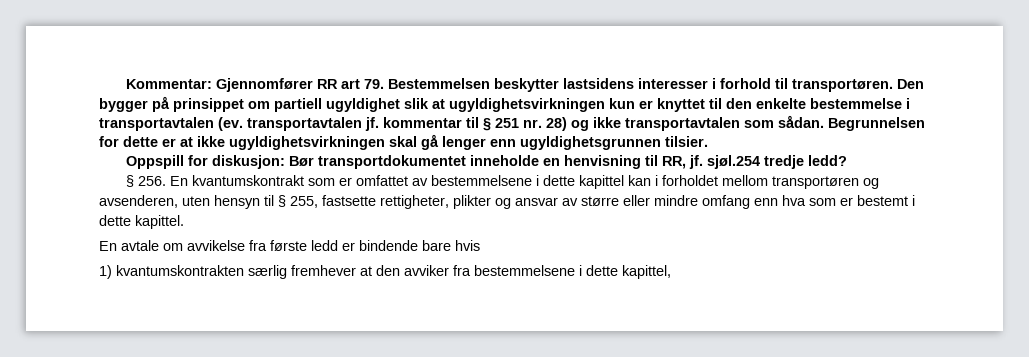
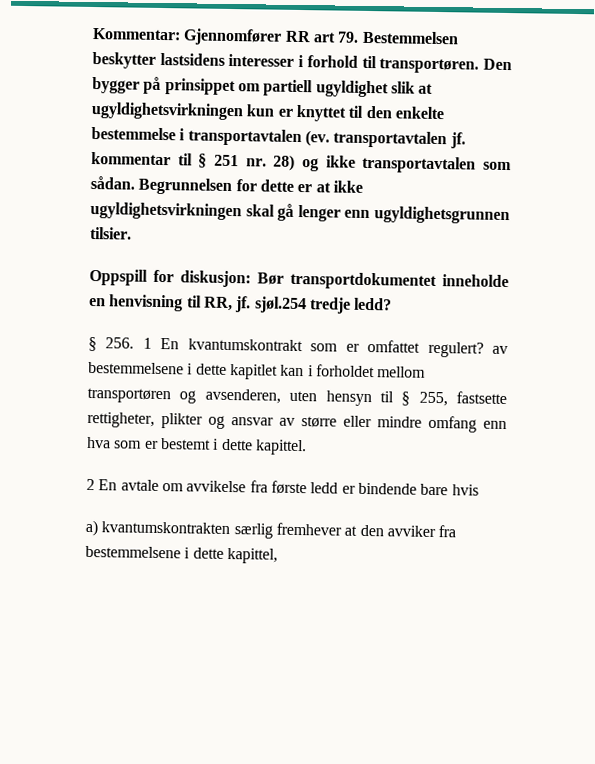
(166, 181) none -> [142,337,152,349] 1
(408, 180) none -> [427,341,484,358] regulert?
[578,175,624,189] kapittel -> [229,364,278,380] kapitlet
(184, 222) none -> [86,478,95,491] 2
[99,265,112,279] 1) -> [85,519,98,537] a)

